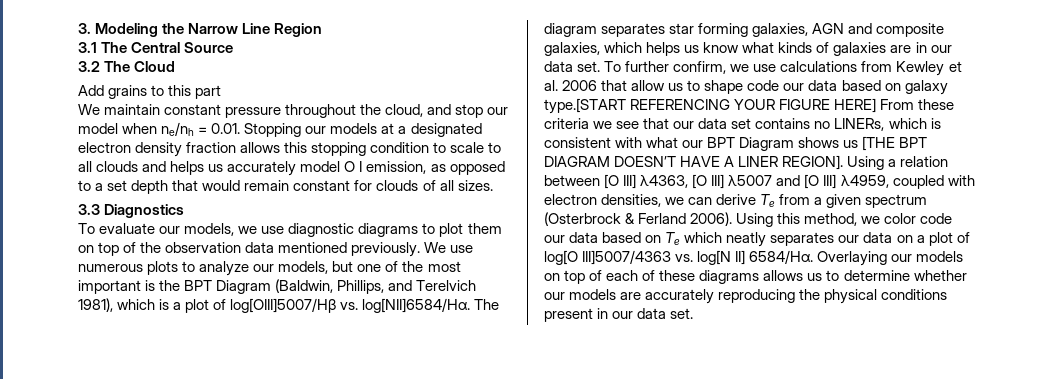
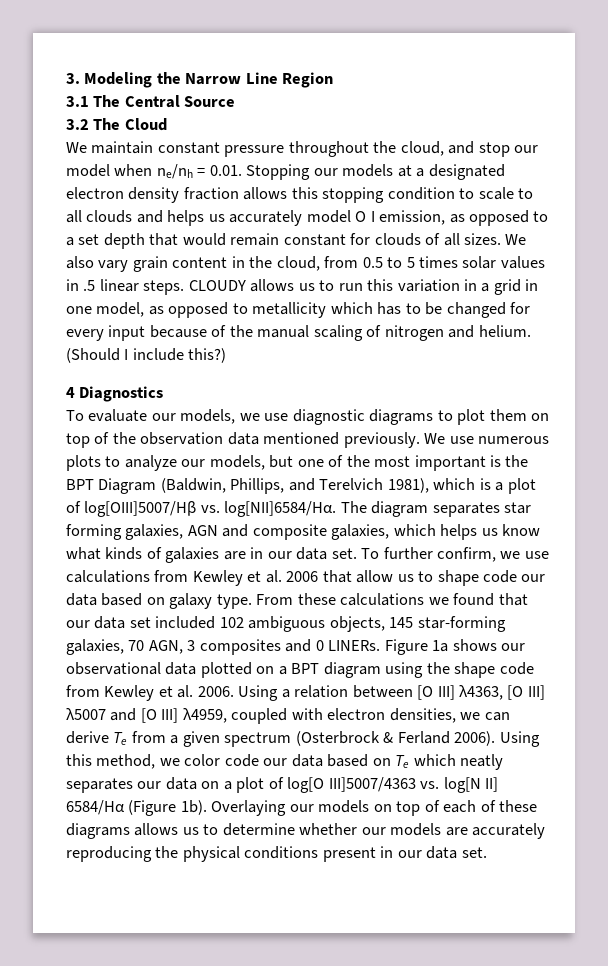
[78,85,222,99] // Add grains to this part -> (167, 124) none
[78,204,100,215] // 3.3 -> [505,234,527,245] [66,256,545,272] [66,279,539,295] [66,302,531,318] [66,325,531,341] [66,348,227,363] [66,387,75,398] We also vary grain content in the cloud, from 0.5 to 5 times solar values in .5 linear steps. CLOUDY allows us to run this variation in a grid in one model, as opposed to metallicity which has to be changed for every input because of the manual scaling of nitrogen and helium. (Should I include this?) // 4
[544,98,955,114] [544,118,941,131] [544,136,928,151] [544,155,844,170] type.[START REFERENCING YOUR FIGURE HERE] From these criteria we see that our data set contains no LINERs, which is consistent with what our BPT Diagram shows us [THE BPT DIAGRAM DOESN’T HAVE A LINER REGION]. -> [216,593,528,609] [66,616,506,632] [66,639,526,655] [66,662,534,678] [66,685,234,701] type. From these calculations we found that our data set included 102 ambiguous objects, 145 star-forming galaxies, 70 AGN, 3 composites and 0 LINERs. Figure 1a shows our observational data plotted on a BPT diagram using the shape code from Kewley et al. 2006.
[749,250,814,264] 6584/Hα. -> [66,800,207,816] 6584/Hα (Figure 1b).

